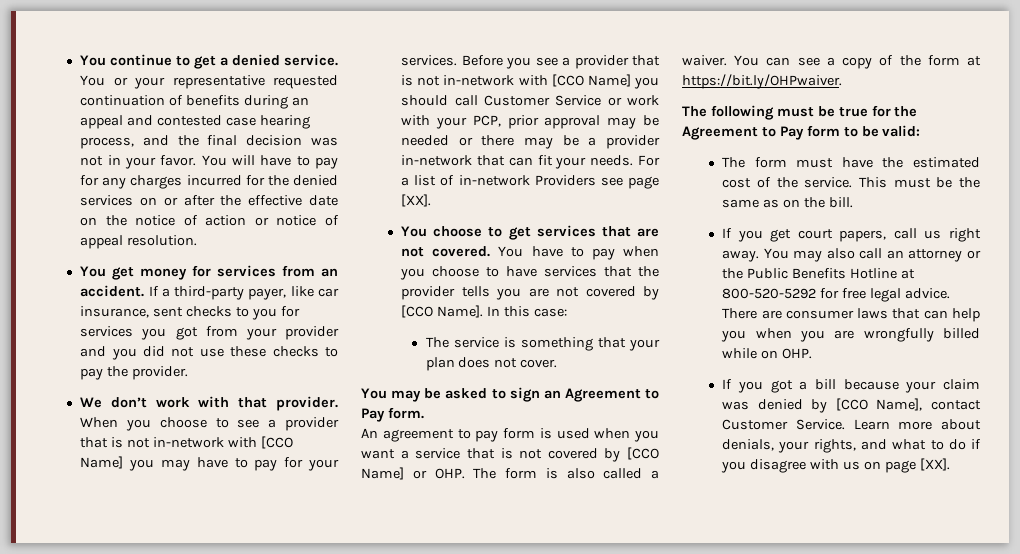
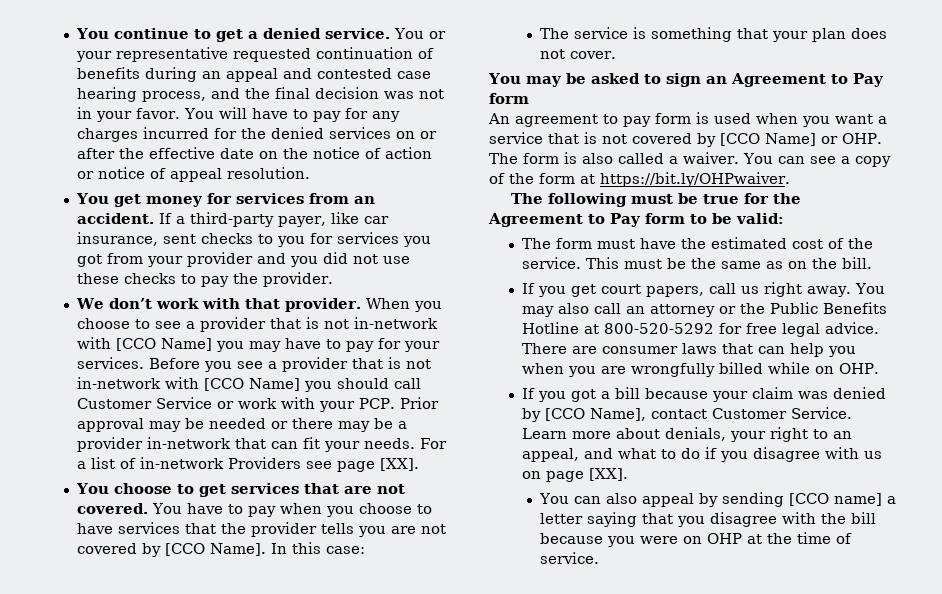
[472,115,539,129] PCP, prior -> [359,397,440,409] PCP. Prior
[387,407,424,419] form. -> [489,93,529,104] form
[813,439,856,453] rights, -> [770,427,853,442] [522,448,580,462] right to an appeal,
(950, 464) none -> [538,492,896,507] [539,512,876,527] [539,532,852,547] [539,552,599,564] // You can also appeal by sending [CCO name] a letter saying that you disagree with the bill because you were on OHP at the time of service.

